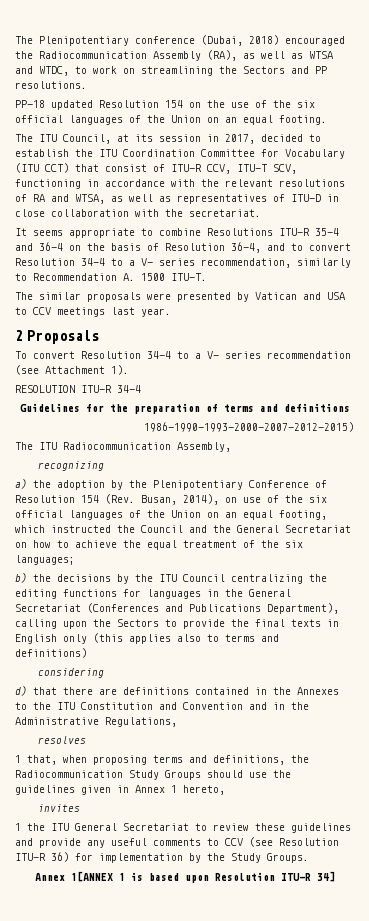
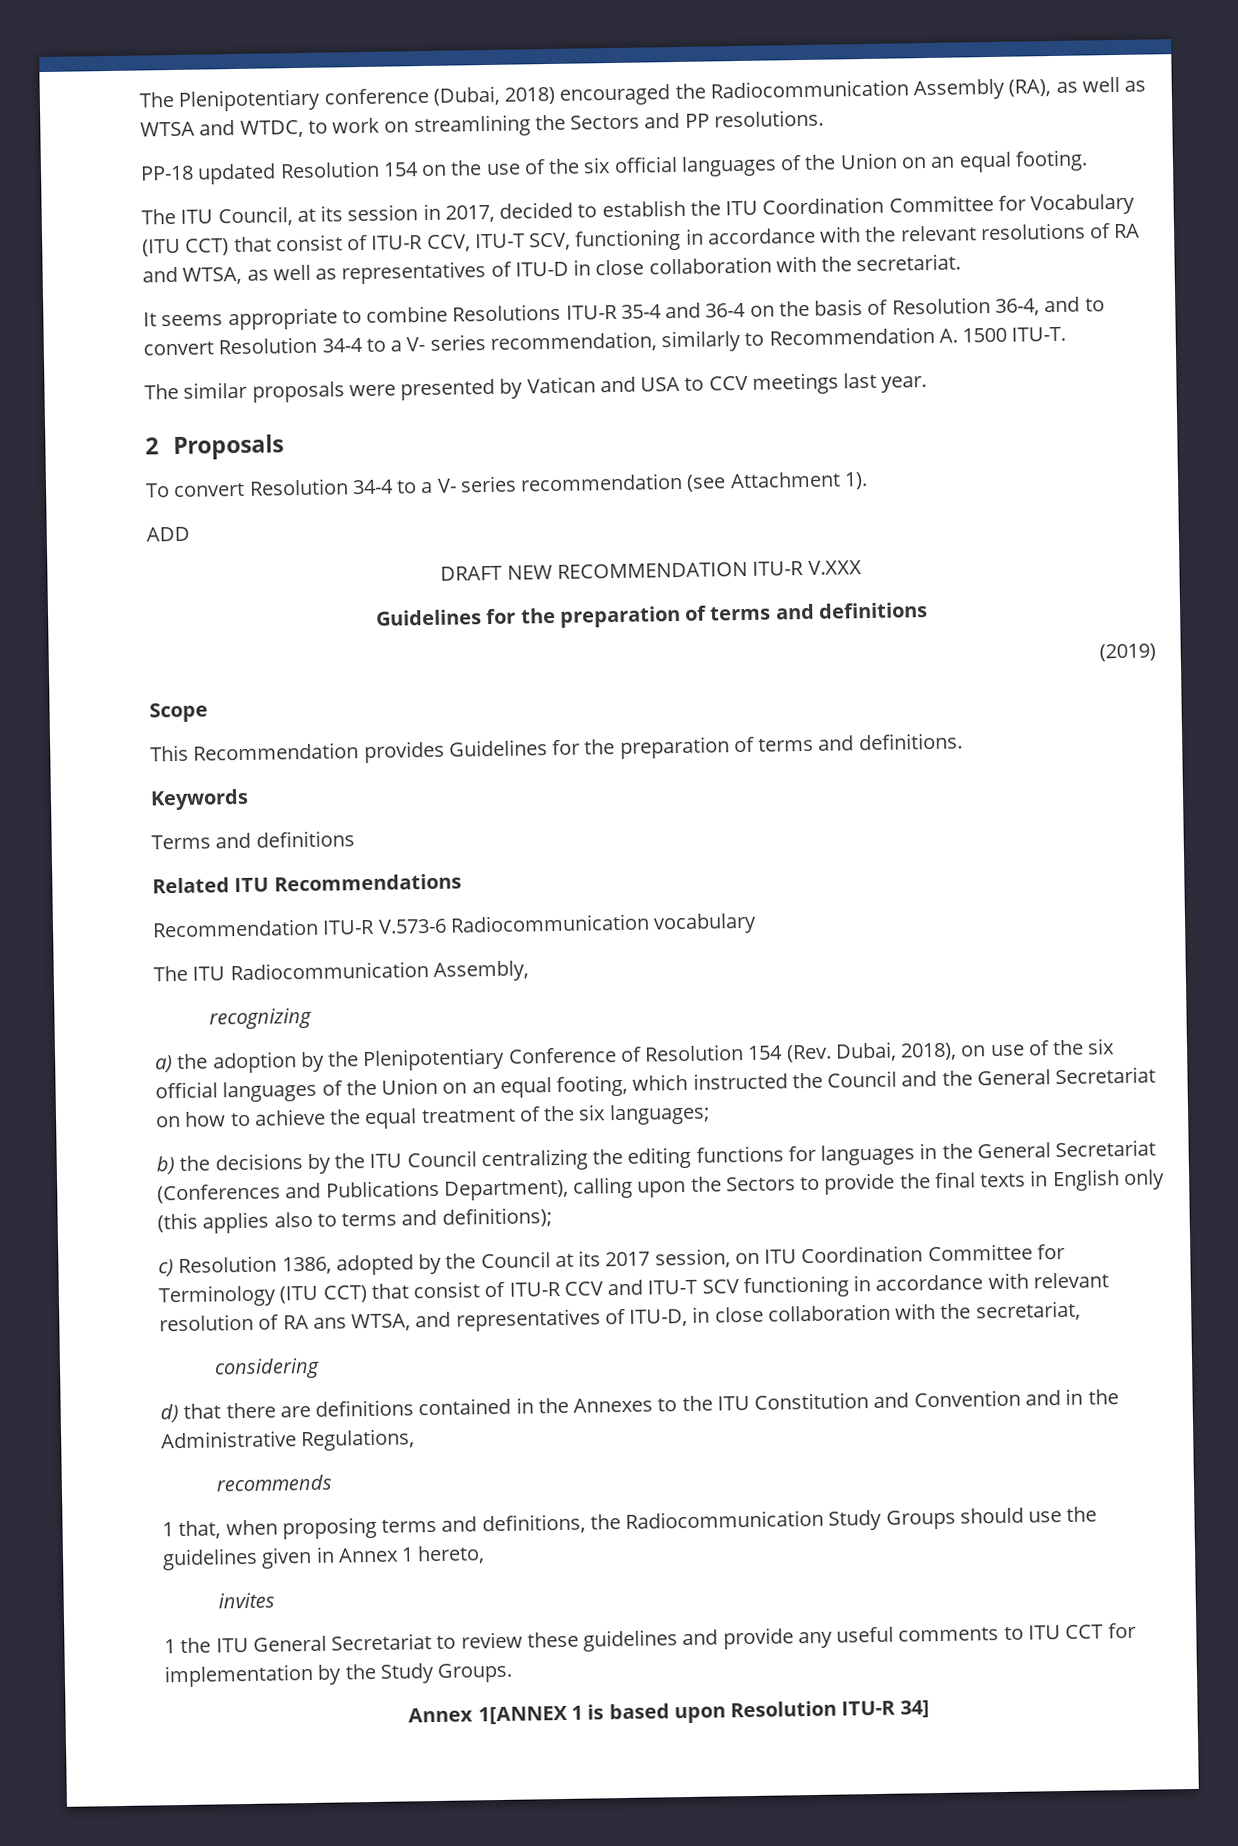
[15,385,141,393] RESOLUTION ITU-R 34-4 -> [146,526,190,542] [440,560,862,581] ADD // DRAFT NEW RECOMMENDATION ITU-R V.XXX
[144,422,354,432] 1986-1990-1993-2000-2007-2012-2015) -> [1099,643,1156,662] [149,702,208,723] [150,732,963,764] [150,788,249,811] [151,830,355,850] [152,873,462,894] [152,912,758,938] (2019) // Scope // This Recommendation provides Guidelines for the preparation of terms and definitions. // Keywords // Terms and definitions // Related ITU Recommendations // Recommendation ITU-R V.573-6 Radiocommunication vocabulary
[141,494,219,505] Busan, 2014), -> [834,1041,958,1062] Dubai, 2018),
[15,648,87,658] definitions) -> [441,1207,552,1228] [158,1243,1065,1277] [158,1272,1109,1308] [159,1300,1081,1332] definitions); // c) Resolution 1386, adopted by the Council at its 2017 session, on ITU Coordination Committee for Terminology (ITU CCT) that consist of ITU-R CCV and ITU-T SCV functioning in accordance with relevant resolution of RA ans WTSA, and representatives of ITU-D, in close collaboration with the secretariat,
[37,736,86,744] resolves -> [216,1474,333,1492] recommends
[225,837,339,847] [15,852,69,862] CCV (see Resolution ITU-R 36) -> [1027,1624,1104,1640] ITU CCT

